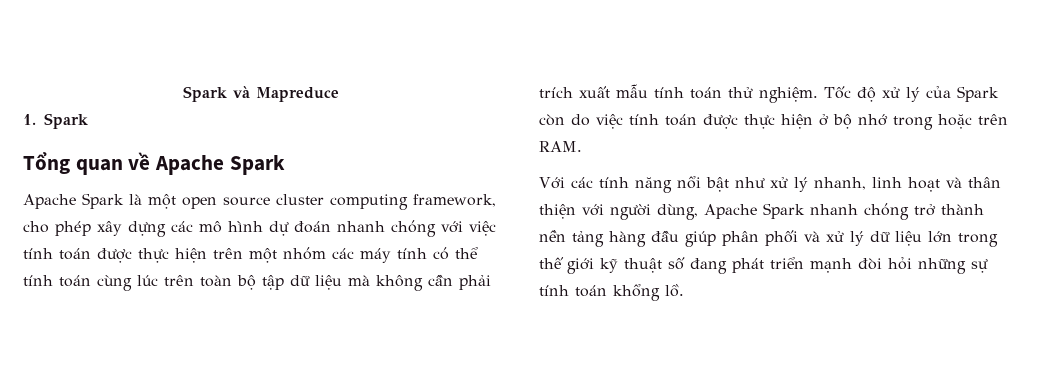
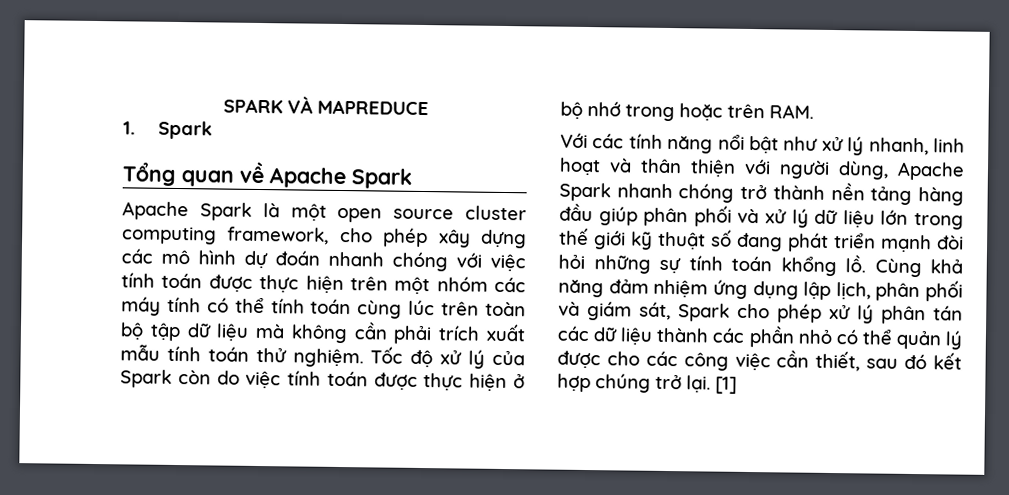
[183,86,339,102] Spark và Mapreduce -> [222,96,429,116] SPARK VÀ MAPREDUCE
(684, 290) none -> [874,258,963,278] [558,279,963,302] [558,301,963,325] [557,325,964,350] [557,350,962,372] [557,373,737,394] Cùng khả năng đảm nhiệm ứng dụng lập lịch, phân phối và giám sát, Spark cho phép xử lý phân tán các dữ liệu thành các phần nhỏ có thể quản lý được cho các công việc cần thiết, sau đó kết hợp chúng trở lại. [1]

